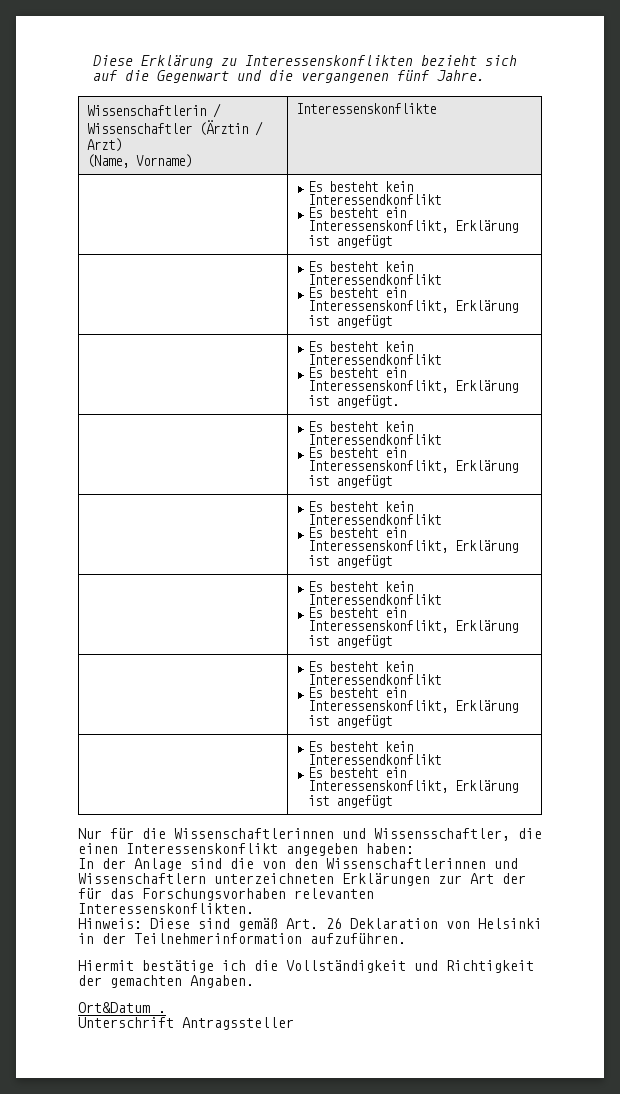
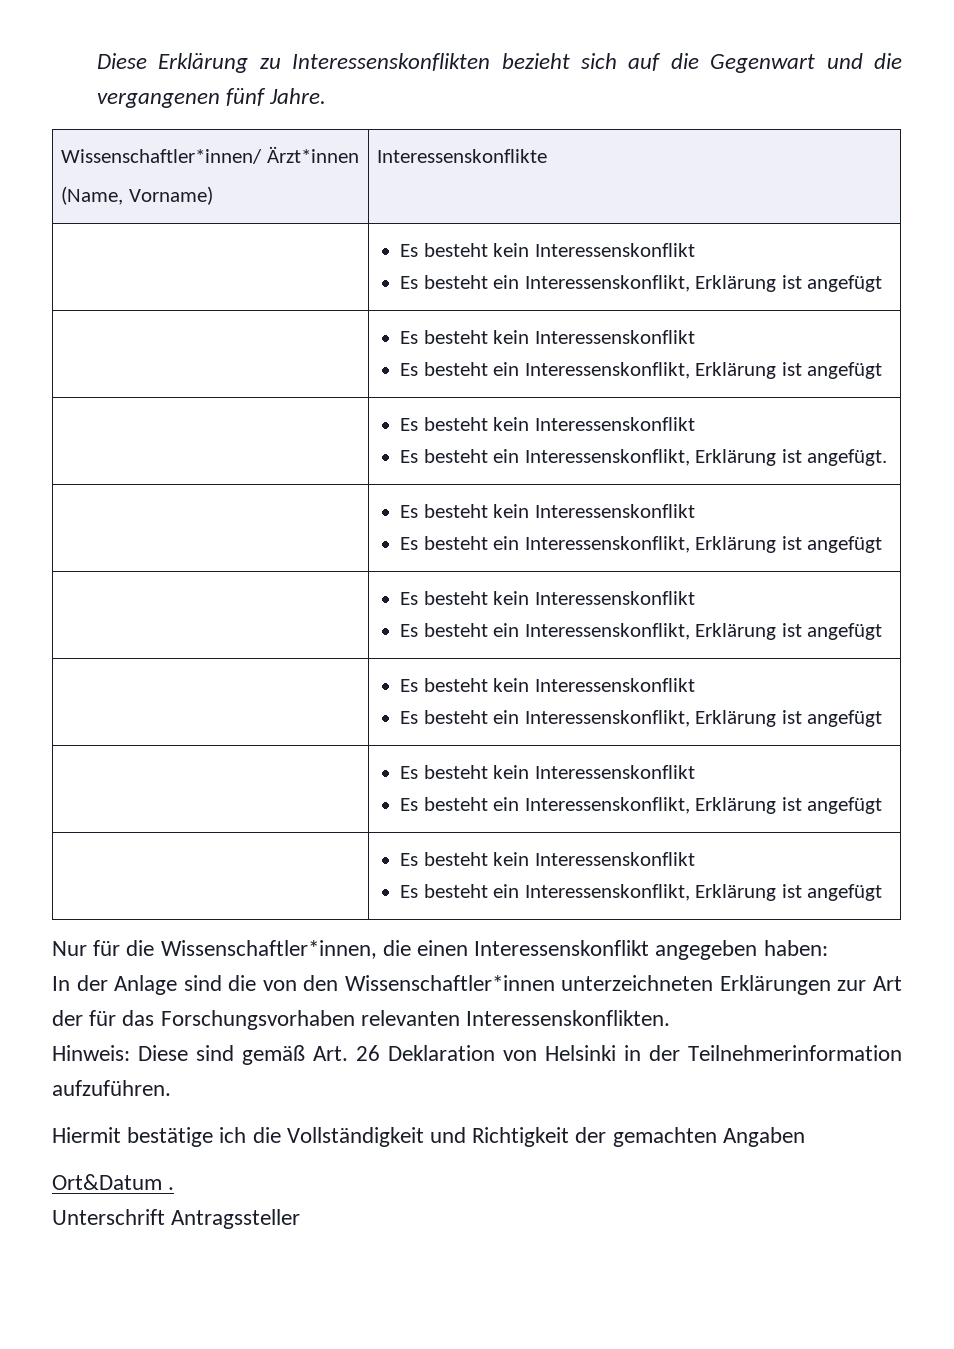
[86,103,221,118] [86,120,263,136] [86,138,122,152] Wissenschaftlerin / Wissenschaftler (Ärztin / Arzt) -> [61,146,359,164] Wissenschaftler*innen/ Ärzt*innen
[307,194,441,205] Interessendkonflikt -> [534,243,695,257] Interessenskonflikt
[307,274,441,285] Interessendkonflikt -> [534,330,695,344] Interessenskonflikt
[307,354,441,365] Interessendkonflikt -> [534,417,695,431] Interessenskonflikt
[307,434,441,445] Interessendkonflikt -> [534,504,695,518] Interessenskonflikt
[307,514,441,525] Interessendkonflikt -> [534,591,695,605] Interessenskonflikt
[307,594,441,605] Interessendkonflikt -> [534,678,695,692] Interessenskonflikt
[307,674,441,685] Interessendkonflikt -> [534,765,695,779] Interessenskonflikt
[307,754,441,765] Interessendkonflikt -> [534,852,695,866] Interessenskonflikt
[174,828,510,841] Wissenschaftlerinnen und Wissensschaftler, -> [160,940,377,959] Wissenschaftler*innen,
[326,858,518,869] [78,873,206,884] Wissenschaftlerinnen und Wissenschaftlern -> [344,975,555,991] Wissenschaftler*innen
[190,975,254,988] Angaben. -> [722,1127,805,1147] Angaben

